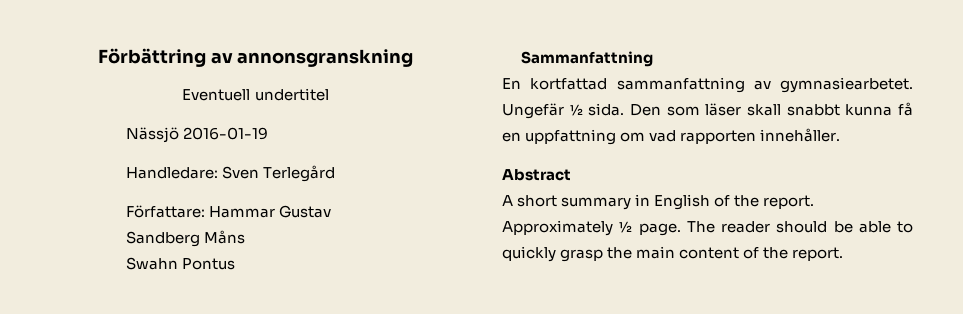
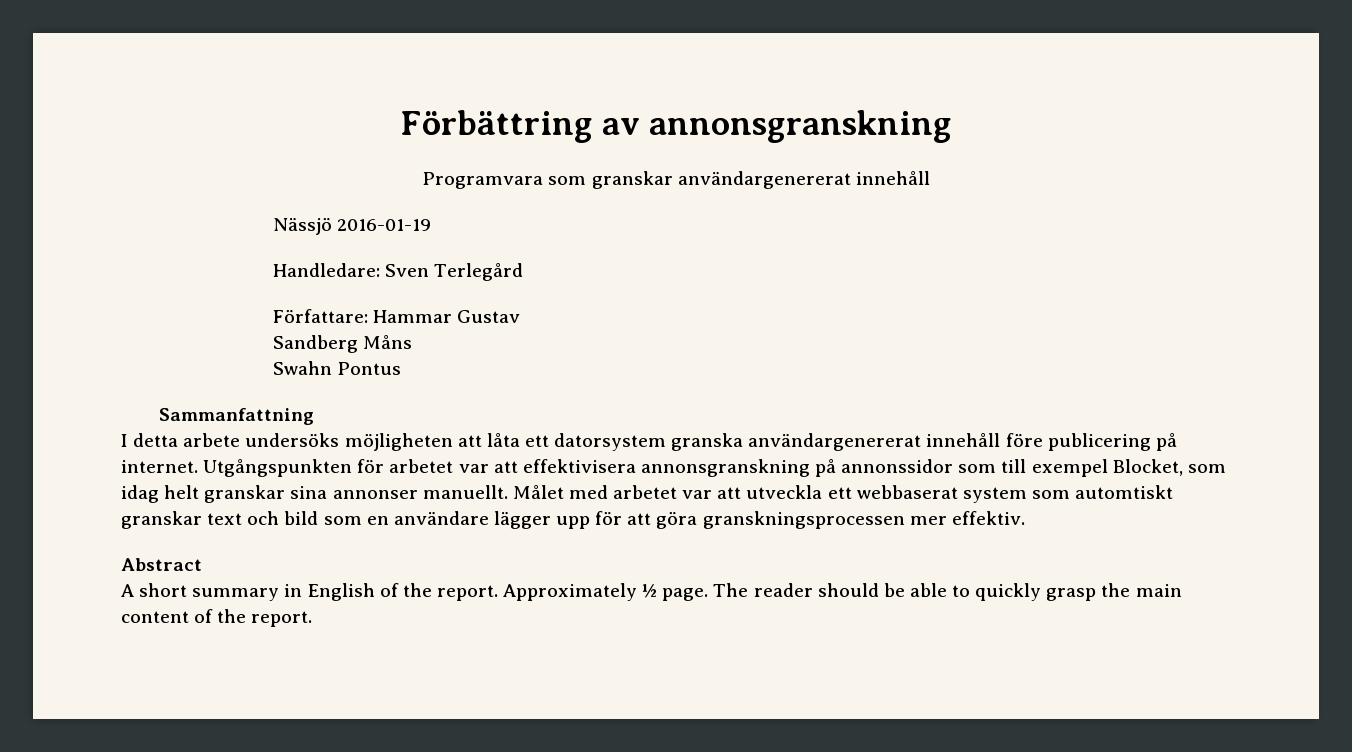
[182,88,329,101] Eventuell undertitel -> [422,171,930,189] Programvara som granskar användargenererat innehåll
[502,77,913,93] [502,102,913,119] [502,128,841,145] En kortfattad sammanfattning av gymnasiearbetet. Ungefär ½ sida. Den som läser skall snabbt kunna få en uppfattning om vad rapporten innehåller. -> [121,433,1177,451] [121,459,1226,477] [121,485,1174,503] [121,511,1025,529] I detta arbete undersöks möjligheten att låta ett datorsystem granska användargenererat innehåll före publicering på internet. Utgångspunkten för arbetet var att effektivisera annonsgranskning på annonssidor som till exempel Blocket, som idag helt granskar sina annonser manuellt. Målet med arbetet var att utveckla ett webbaserat system som automtiskt granskar text och bild som en användare lägger upp för att göra granskningsprocessen mer effektiv.

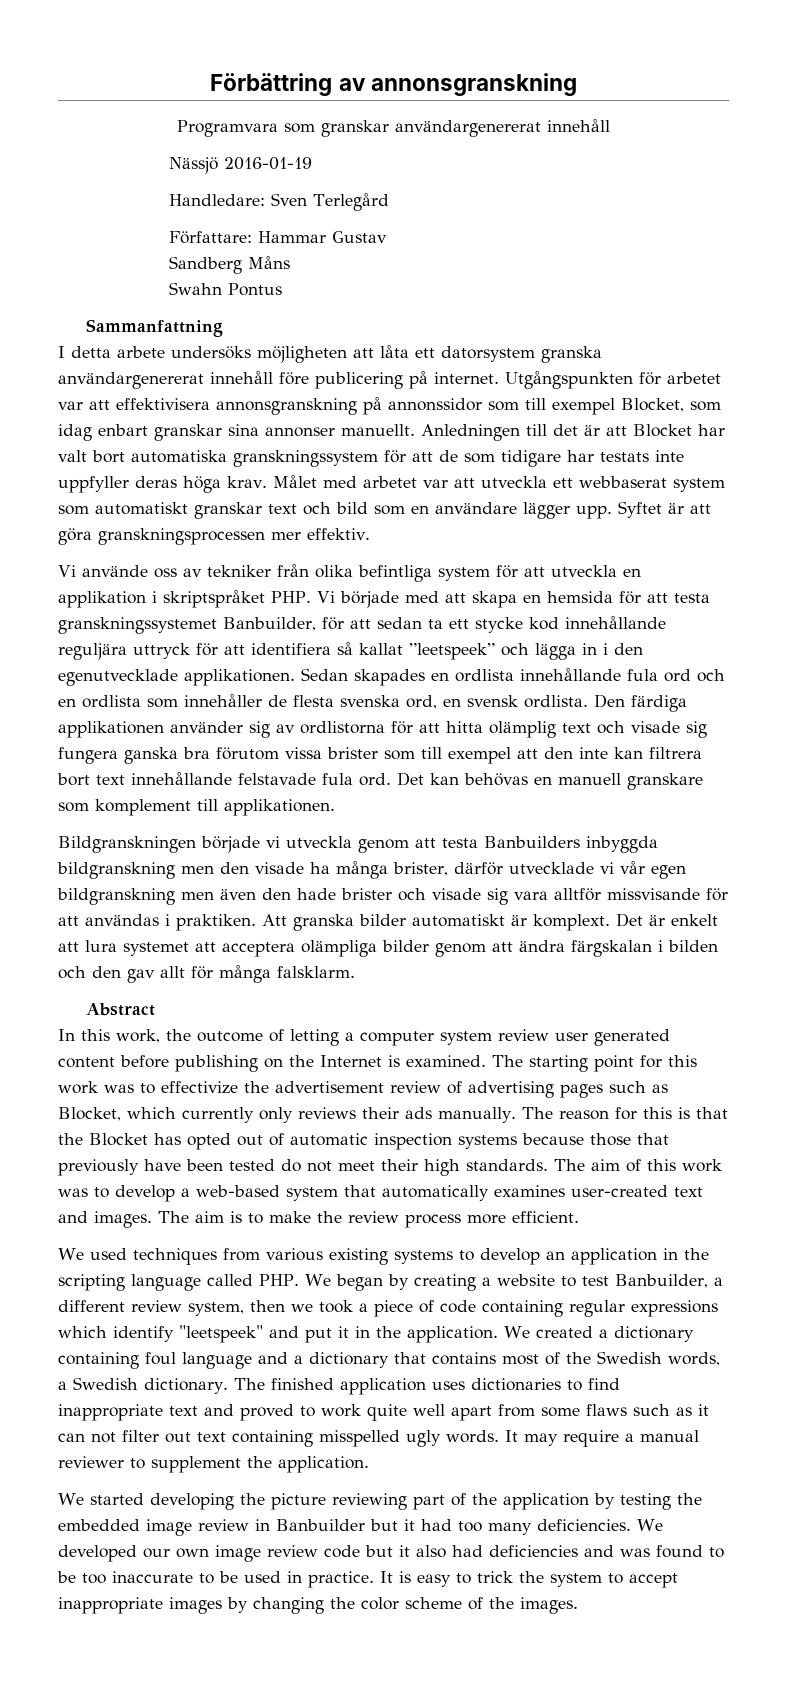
[164,485,200,499] helt -> [98,424,148,436] enbart
(508, 492) none -> [421,424,725,441] [58,450,684,467] [58,476,267,493] Anledningen till det är att Blocket har valt bort automatiska granskningssystem för att de som tidigare har testats inte uppfyller deras höga krav.
[1075,485,1174,499] automtiskt -> [95,502,188,515] automatiskt
[556,511,623,529] upp för -> [576,501,684,519] upp. Syftet är
[121,558,202,571] [121,583,1182,601] [121,609,313,627] Abstract // A short summary in English of the report. Approximately ½ page. The reader should be able to quickly grasp the main content of the report. -> [58,564,641,582] [58,590,710,608] [58,616,666,634] [58,642,643,660] [58,668,725,686] [58,694,687,712] [58,721,707,738] [58,747,702,764] [57,772,703,790] [58,799,335,816] [58,836,658,853] [57,861,686,879] [57,888,728,905] [58,913,718,931] [58,940,718,957] [58,965,355,983] [85,1003,155,1016] [58,1029,670,1046] [58,1055,697,1072] [58,1081,668,1098] [58,1107,728,1123] [58,1133,669,1150] [58,1159,722,1176] [58,1185,703,1202] [58,1211,579,1228] [58,1248,709,1265] [58,1274,723,1291] [58,1300,718,1317] [58,1325,694,1343] [58,1351,720,1369] [58,1377,620,1395] [58,1404,709,1421] [58,1430,699,1447] [58,1456,369,1473] [58,1493,702,1510] [58,1519,663,1536] [58,1545,724,1562] [57,1571,678,1588] [58,1597,578,1614] Vi använde oss av tekniker från olika befintliga system för att utveckla en applikation i skriptspråket PHP. Vi började med att skapa en hemsida för att testa granskningssystemet Banbuilder, för att sedan ta ett stycke kod innehållande reguljära uttryck för att identifiera så kallat ”leetspeek” och lägga in i den egenutvecklade applikationen. Sedan skapades en ordlista innehållande fula ord och en ordlista som innehåller de flesta svenska ord, en svensk ordlista. Den färdiga applikationen använder sig av ordlistorna för att hitta olämplig text och visade sig fungera ganska bra förutom vissa brister som till exempel att den inte kan filtrera bort text innehållande felstavade fula ord. Det kan behövas en manuell granskare som komplement till applikationen. // Bildgranskningen började vi utveckla genom att testa Banbuilders inbyggda bildgranskning men den visade ha många brister, därför utvecklade vi vår egen bildgranskning men även den hade brister och visade sig vara alltför missvisande för att användas i praktiken. Att granska bilder automatiskt är komplext. Det är enkelt att lura systemet att acceptera olämpliga bilder genom att ändra färgskalan i bilden och den gav allt för många falsklarm. // Abstract // In this work, the outcome of letting a computer system review user generated content before publishing on the Internet is examined. The starting point for this work was to effectivize the advertisement review of advertising pages such as Blocket, which currently only reviews their ads manually. The reason for this is that the Blocket has opted out of automatic inspection systems because those that previously have been tested do not meet their high standards. The aim of this work was to develop a web-based system that automatically examines user-created text and images. The aim is to make the review process more efficient. // We used techniques from various existing systems to develop an application in the scripting language called PHP. We began by creating a website to test Banbuilder, a different review system, then we took a piece of code containing regular expressions which identify "leetspeek" and put it in the application. We created a dictionary containing foul language and a dictionary that contains most of the Swedish words, a Swedish dictionary. The finished application uses dictionaries to find inappropriate text and proved to work quite well apart from some flaws such as it can not filter out text containing misspelled ugly words. It may require a manual reviewer to supplement the application. // We started developing the picture reviewing part of the application by testing the embedded image review in Banbuilder but it had too many deficiencies. We developed our own image review code but it also had deficiencies and was found to be too inaccurate to be used in practice. It is easy to trick the system to accept inappropriate images by changing the color scheme of the images.

